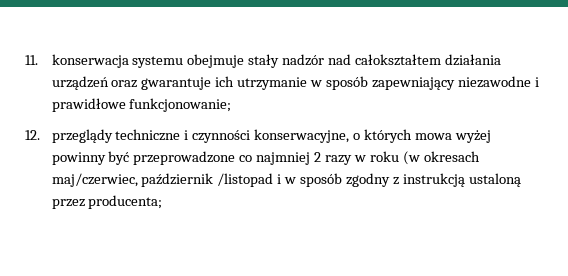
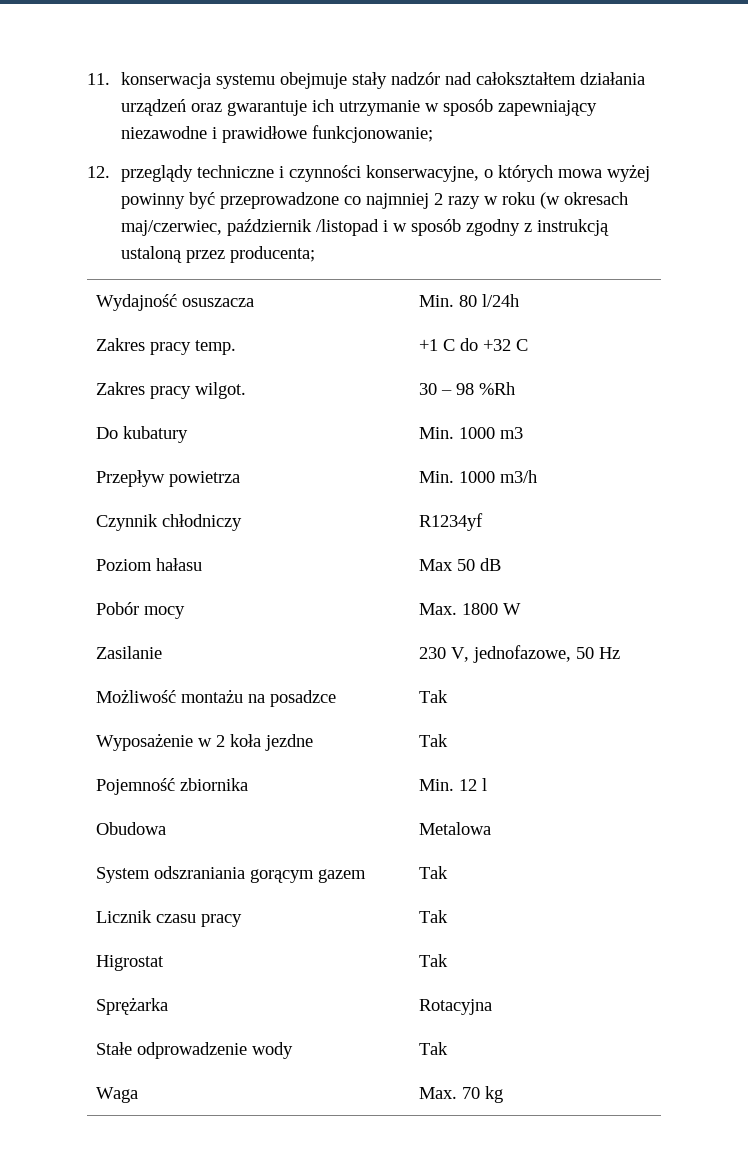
(163, 202) none -> [96,294,255,311] [419,294,520,307] [96,338,237,355] [419,338,529,351] [96,382,247,399] [419,382,516,395] [96,426,189,443] [419,427,524,439] [96,470,241,487] [419,470,538,483] [96,514,243,531] [419,513,484,531] [96,558,203,571] [419,558,502,571] [96,602,186,619] [419,603,522,615] [96,646,163,659] [419,645,621,663] [96,689,337,707] [419,690,449,703] [96,733,314,751] [419,734,449,747] [96,778,249,795] [419,778,488,791] [96,822,167,835] [419,822,492,835] [96,866,367,883] [419,866,449,879] [96,910,243,927] [419,910,449,923] [96,955,165,971] [419,954,449,967] [96,997,169,1015] [419,999,493,1015] [96,1042,294,1059] [419,1042,449,1055] [96,1087,139,1103] [419,1086,504,1103] // Wydajność osuszacza | Min. 80 l/24h // Zakres pracy temp. | +1 C do +32 C // Zakres pracy wilgot. | 30 – 98 %Rh // Do kubatury | Min. 1000 m3 // Przepływ powietrza | Min. 1000 m3/h // Czynnik chłodniczy | R1234yf // Poziom hałasu | Max 50 dB // Pobór mocy | Max. 1800 W // Zasilanie | 230 V, jednofazowe, 50 Hz // Możliwość montażu na posadzce | Tak // Wyposażenie w 2 koła jezdne | Tak // Pojemność zbiornika | Min. 12 l // Obudowa | Metalowa // System odszraniania gorącym gazem | Tak // Licznik czasu pracy | Tak // Higrostat | Tak // Sprężarka | Rotacyjna // Stałe odprowadzenie wody | Tak // Waga | Max. 70 kg

